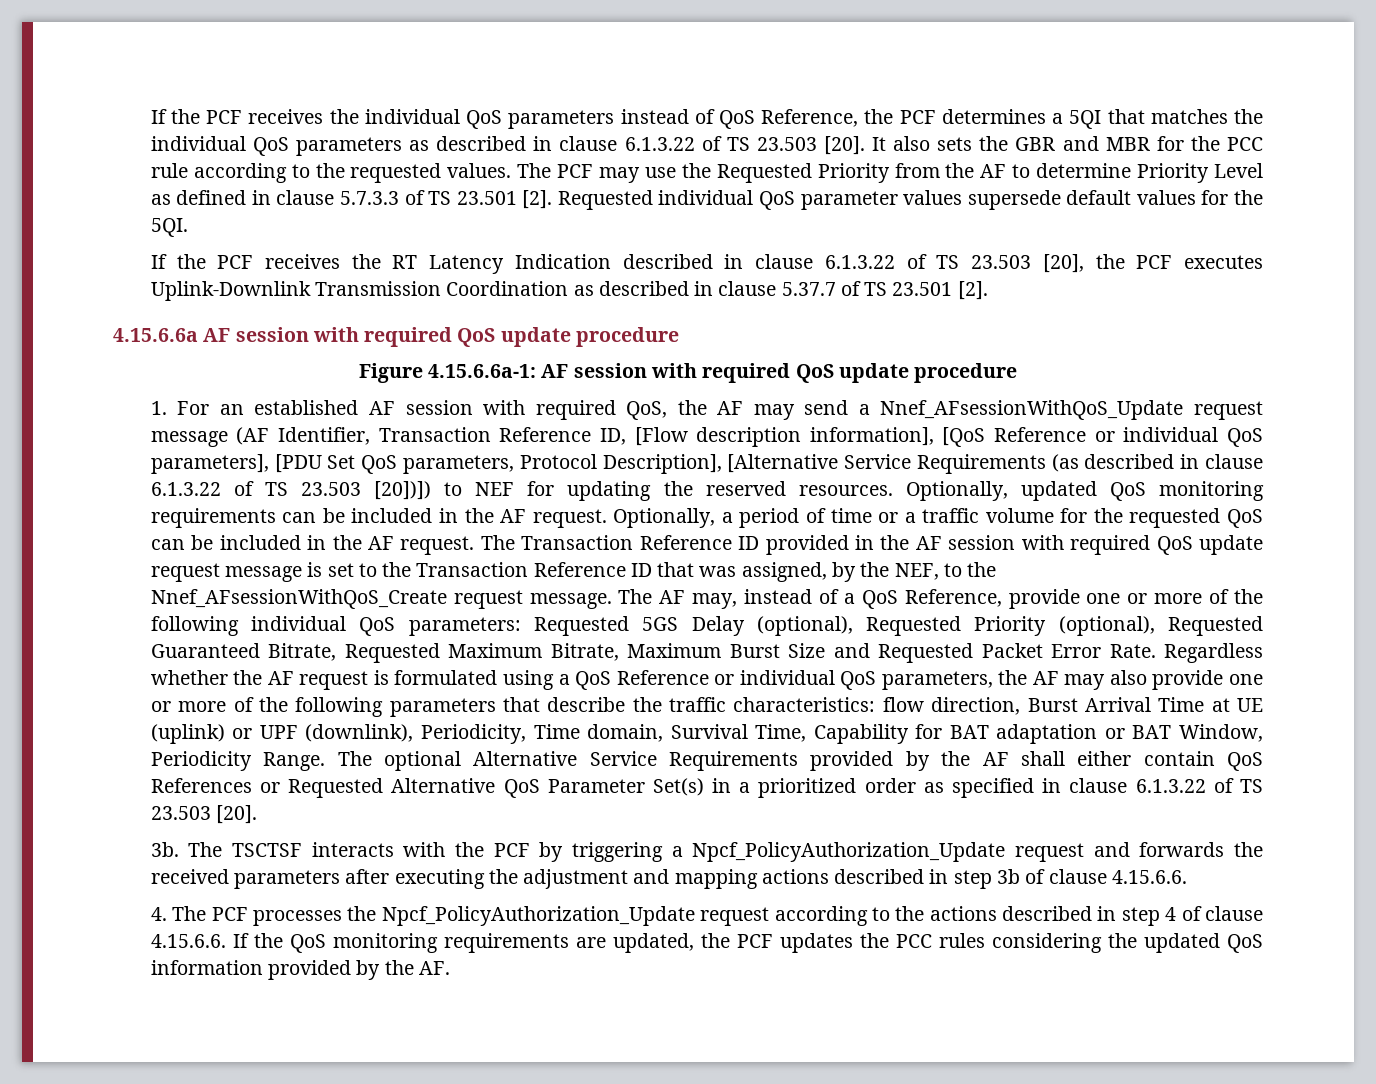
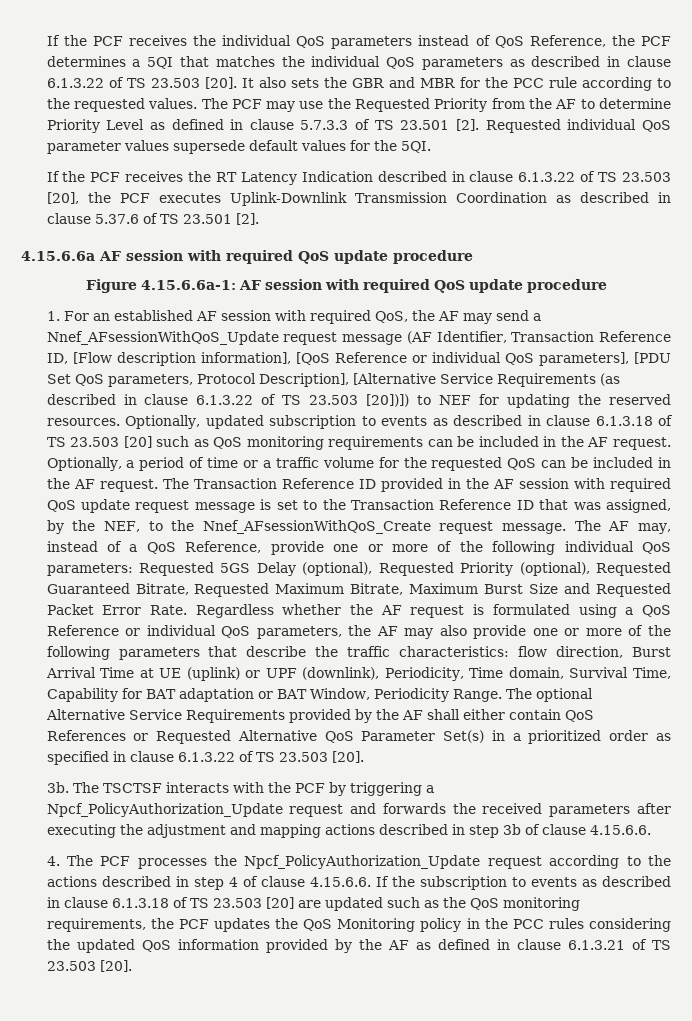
[781,282,836,296] 5.37.7 -> [94,214,139,224] 5.37.6
(1097, 491) none -> [269,415,673,429] [46,436,209,448] subscription to events as described in clause 6.1.3.18 of TS 23.503 [20] such as
[289,933,853,953] QoS monitoring requirements are updated, the PCF updates -> [419,876,671,890] [46,897,580,911] [46,918,480,932] subscription to events as described in clause 6.1.3.18 of TS 23.503 [20] are updated such as the QoS monitoring requirements, the PCF updates the QoS Monitoring policy in
[418,961,450,975] AF. -> [387,939,671,950] [46,960,132,972] AF as defined in clause 6.1.3.21 of TS 23.503 [20].

